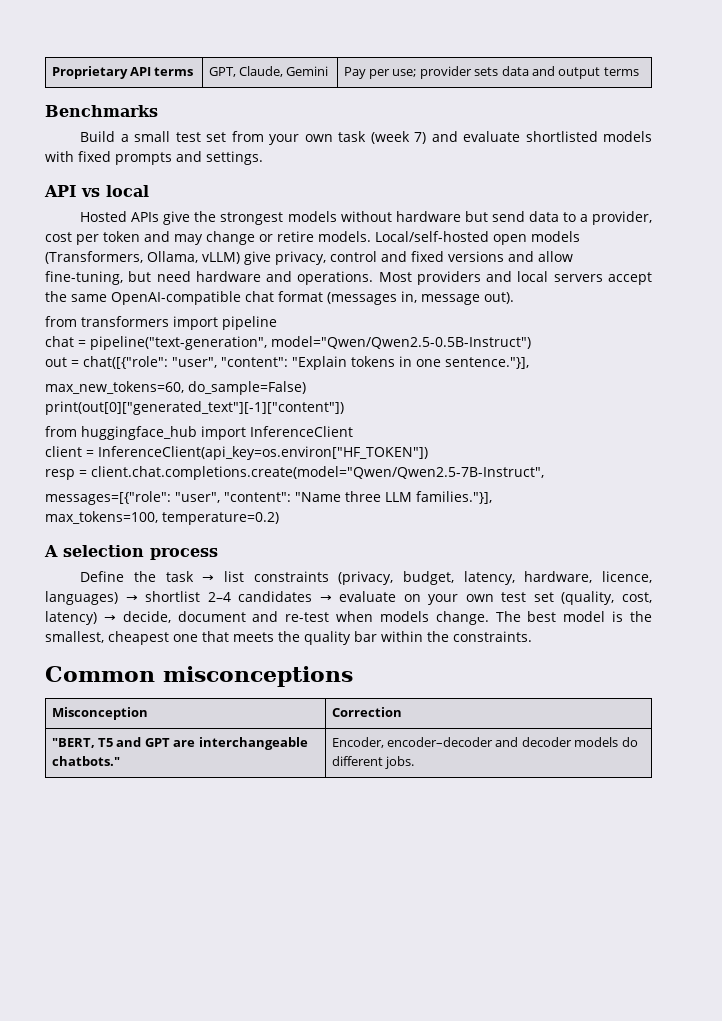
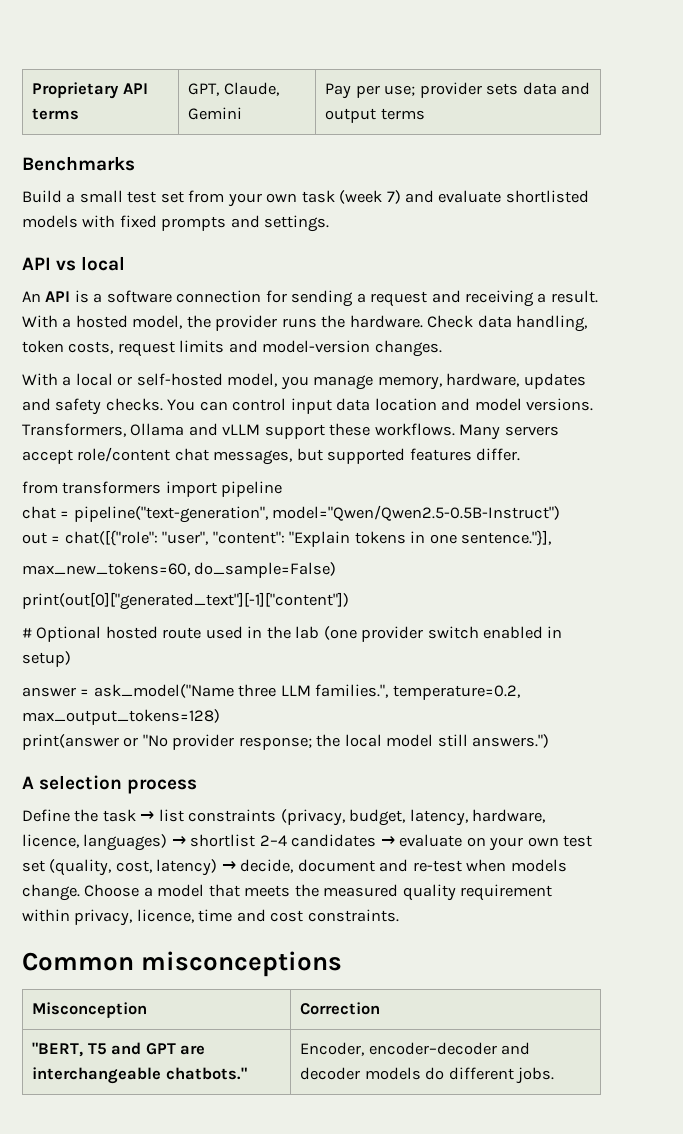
[80,211,652,225] [45,231,580,245] [45,251,573,265] [45,271,652,285] [45,291,514,305] Hosted APIs give the strongest models without hardware but send data to a provider, cost per token and may change or retire models. Local/self-hosted open models (Transformers, Ollama, vLLM) give privacy, control and fixed versions and allow fine-tuning, but need hardware and operations. Most providers and local servers accept the same OpenAI-compatible chat format (messages in, message out). -> [22,290,598,307] [22,315,588,332] [22,340,442,357] [22,373,586,390] [22,398,594,415] [22,423,559,440] [22,447,521,465] An API is a software connection for sending a request and receiving a result. With a hosted model, the provider runs the hardware. Check data handling, token costs, request limits and model-version changes. // With a local or self-hosted model, you manage memory, hardware, updates and safety checks. You can control input data location and model versions. Transformers, Ollama and vLLM support these workflows. Many servers accept role/content chat messages, but supported features differ.
[45,426,353,440] [45,446,428,460] [45,466,544,480] [45,491,492,505] [45,511,279,525] from huggingface_hub import InferenceClient // client = InferenceClient(api_key=os.environ["HF_TOKEN"]) // resp = client.chat.completions.create(model="Qwen/Qwen2.5-7B-Instruct", // messages=[{"role": "user", "content": "Name three LLM families."}], // max_tokens=100, temperature=0.2) -> [22,626,563,642] [22,651,71,667] [22,684,520,700] [22,709,220,725] [22,734,550,750] # Optional hosted route used in the lab (one provider switch enabled in setup) // answer = ask_model("Name three LLM families.", temperature=0.2, max_output_tokens=128) // print(answer or "No provider response; the local model still answers.")
[495,611,652,622] [45,631,449,645] The best model is the smallest, cheapest one that meets the quality bar within the -> [84,884,553,901] [22,909,304,926] Choose a model that meets the measured quality requirement within privacy, licence, time and cost

